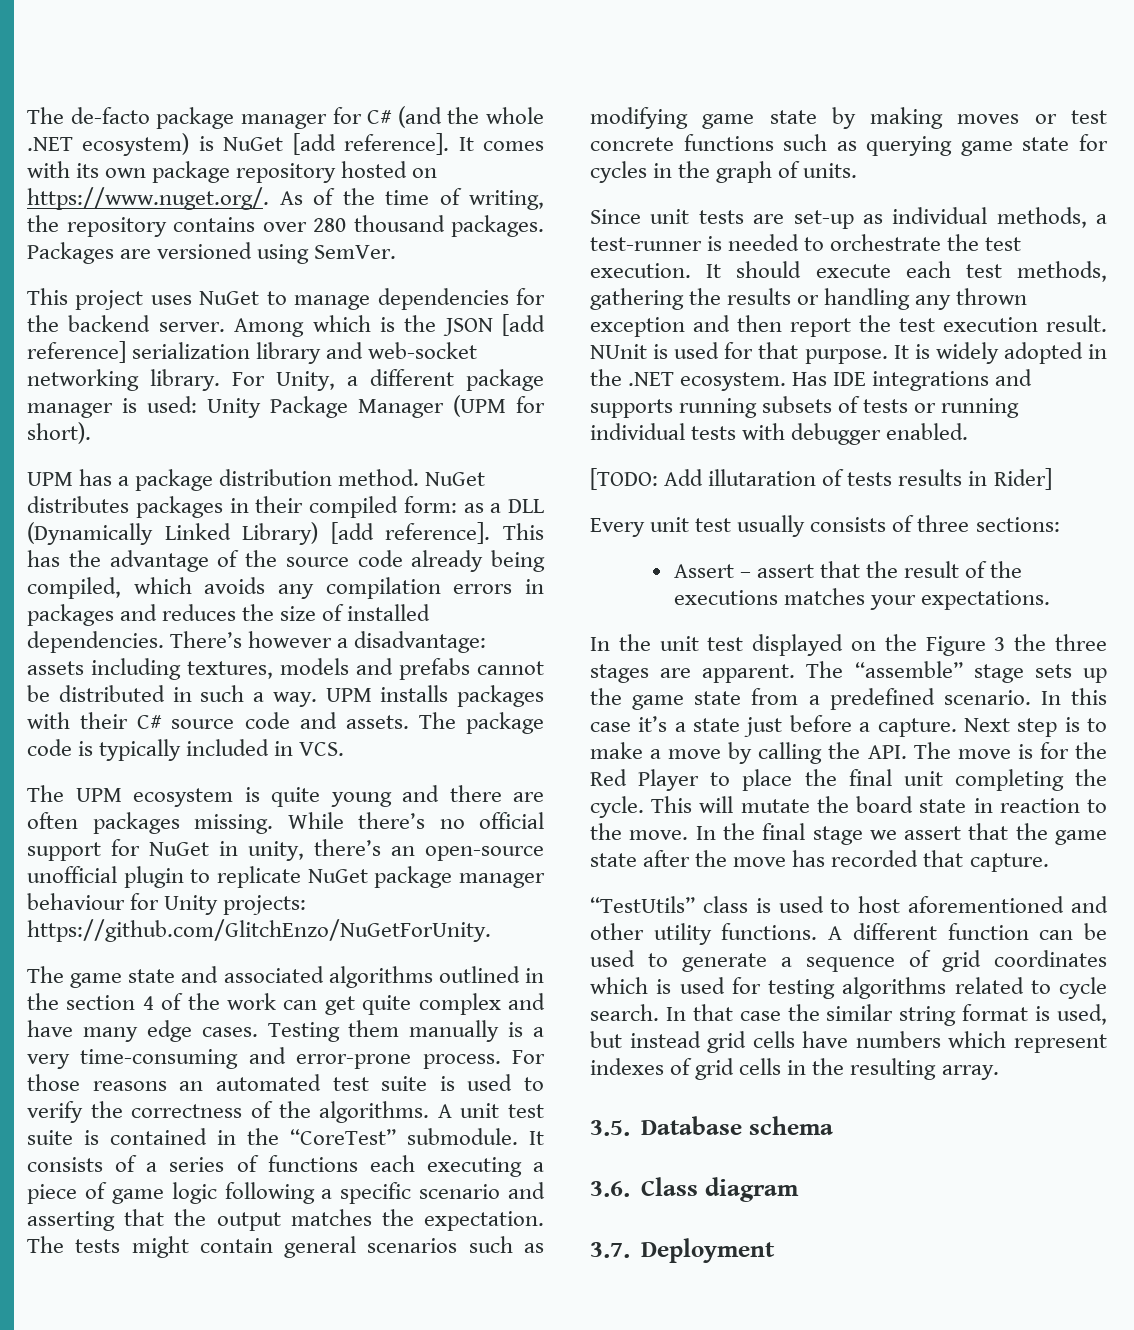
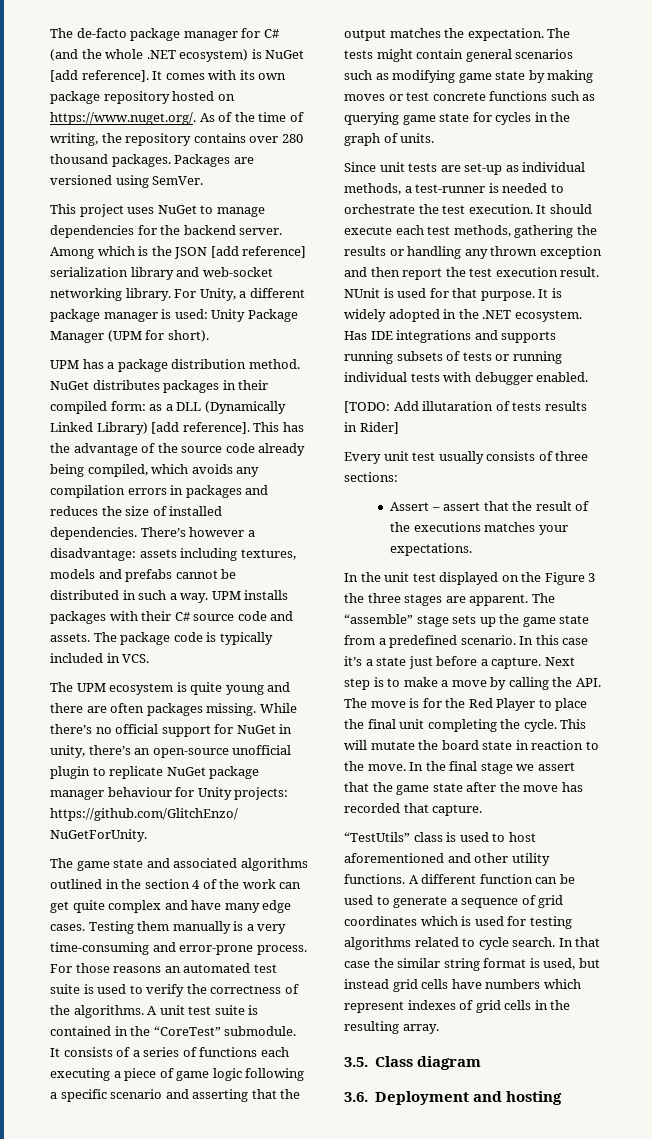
[641,1116,833,1135] [590,1181,630,1197] Database schema // 3.6. -> (368, 1062) none
[590,1238,776,1263] 3.7. Deployment -> [344,1091,562,1105] 3.6. Deployment and hosting

